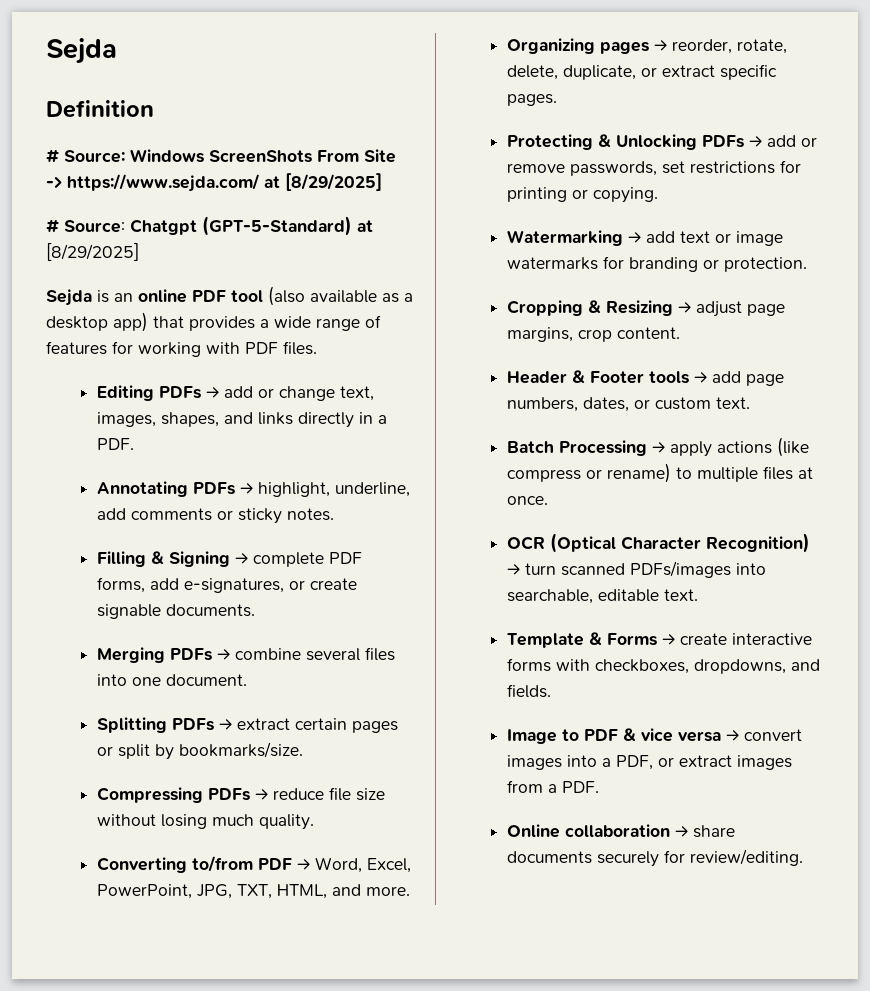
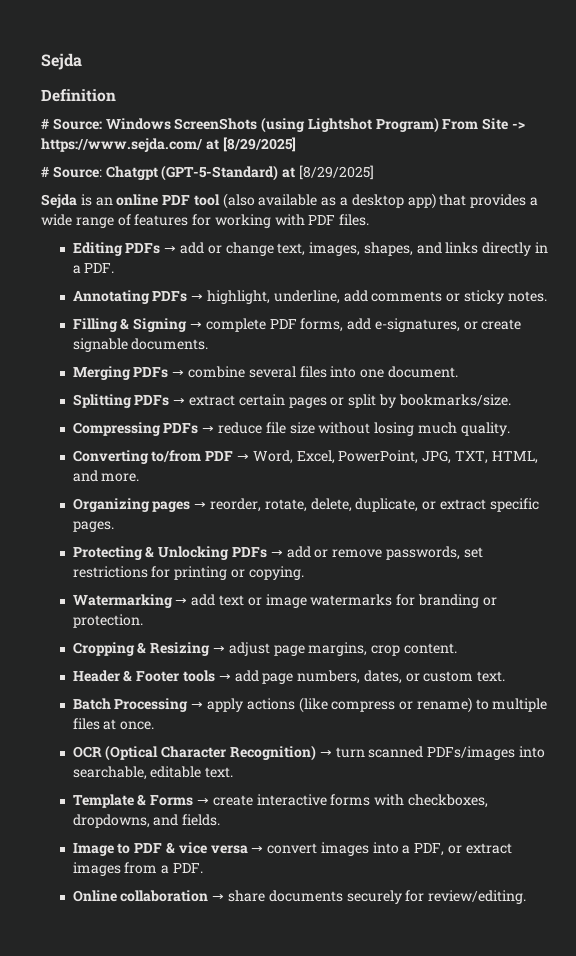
(312, 156) none -> [261,117,439,133] (using Lightshot Program)

